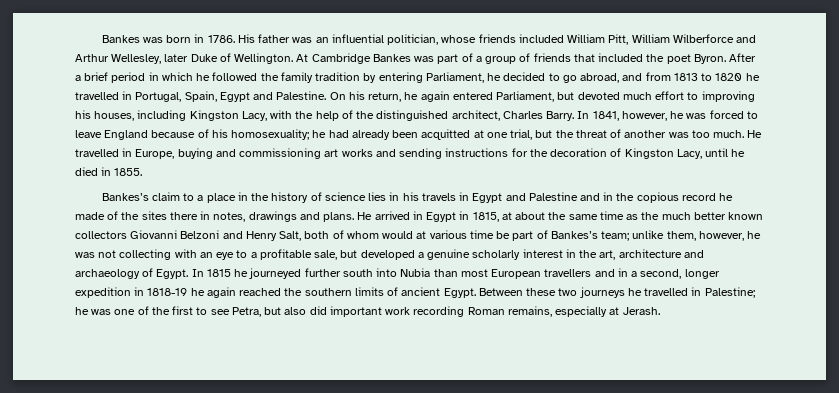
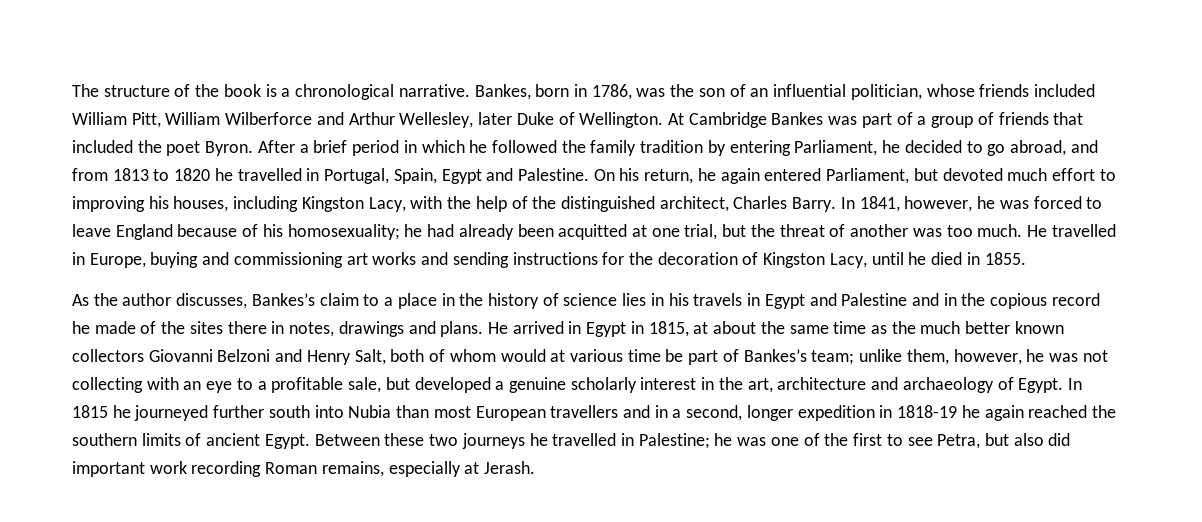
[101,34,313,43] Bankes was born in 1786. His father was -> [72,84,746,100] The structure of the book is a chronological narrative. Bankes, born in 1786, was the son of
(143, 172) none -> [72,293,248,309] As the author discusses,

